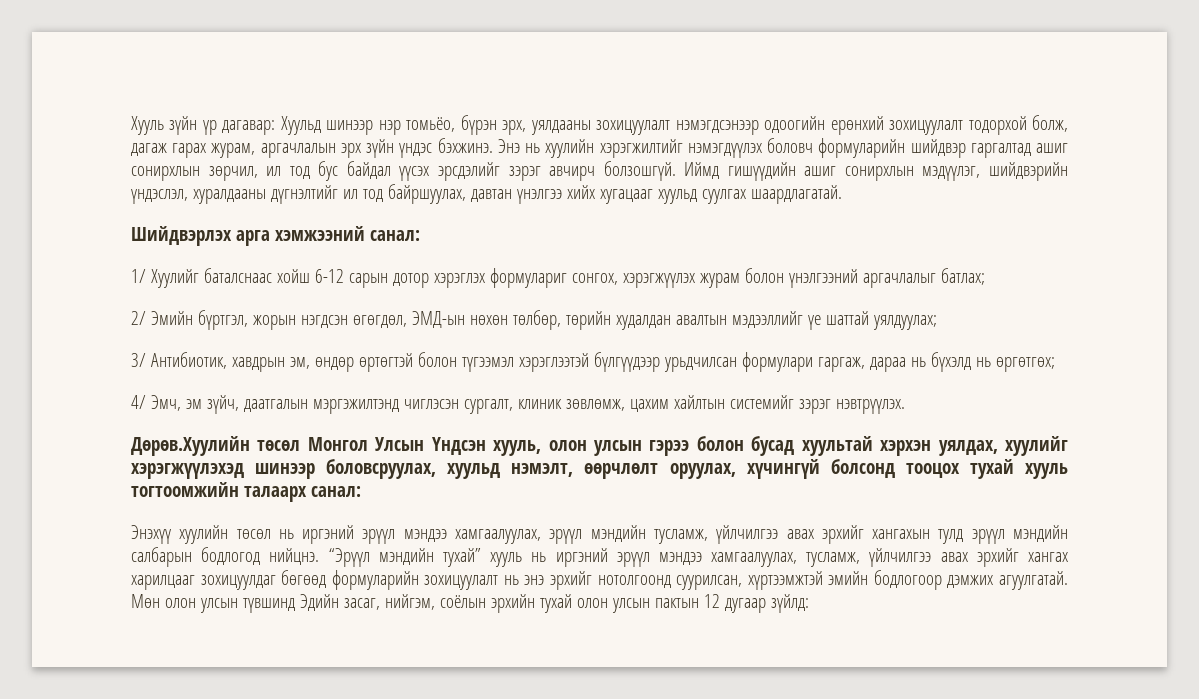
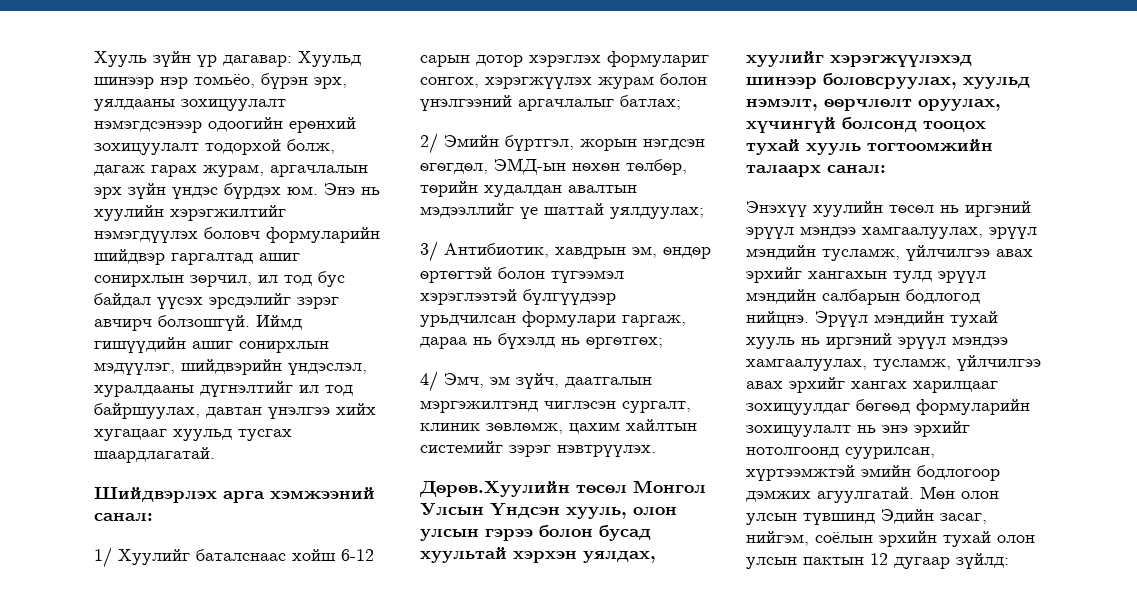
[437,138,493,153] бэхжинэ. -> [224,183,318,199] бүрдэх юм.
[701,189,746,204] суулгах -> [238,429,292,441] тусгах
[328,548,481,567] “Эрүүл мэндийн тухай” -> [815,311,998,327] Эрүүл мэндийн тухай

